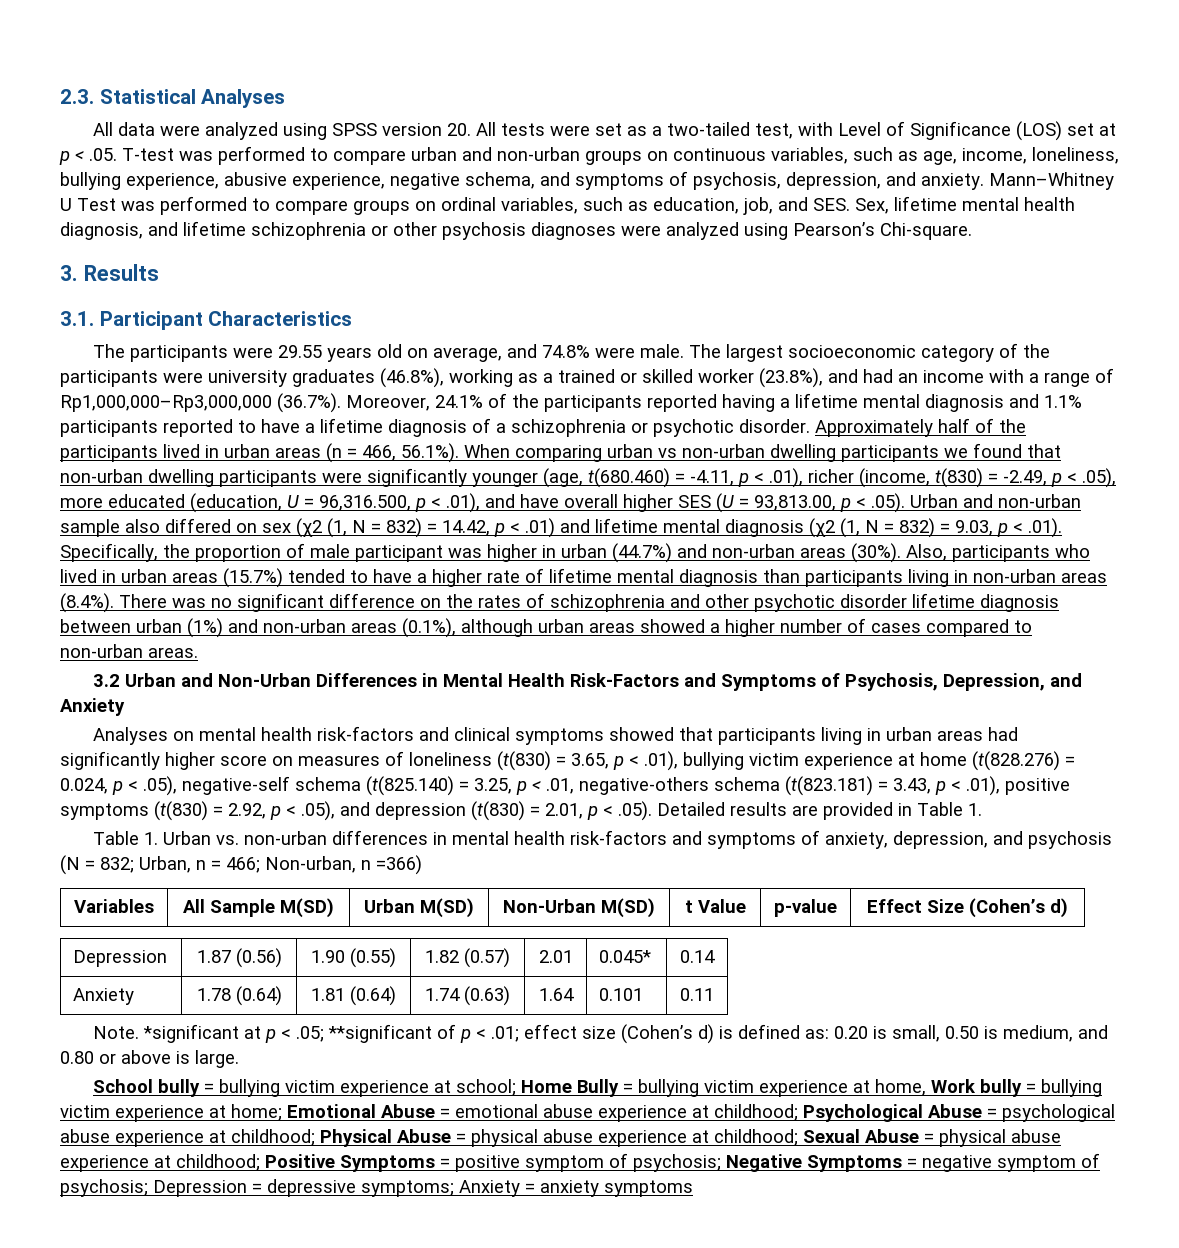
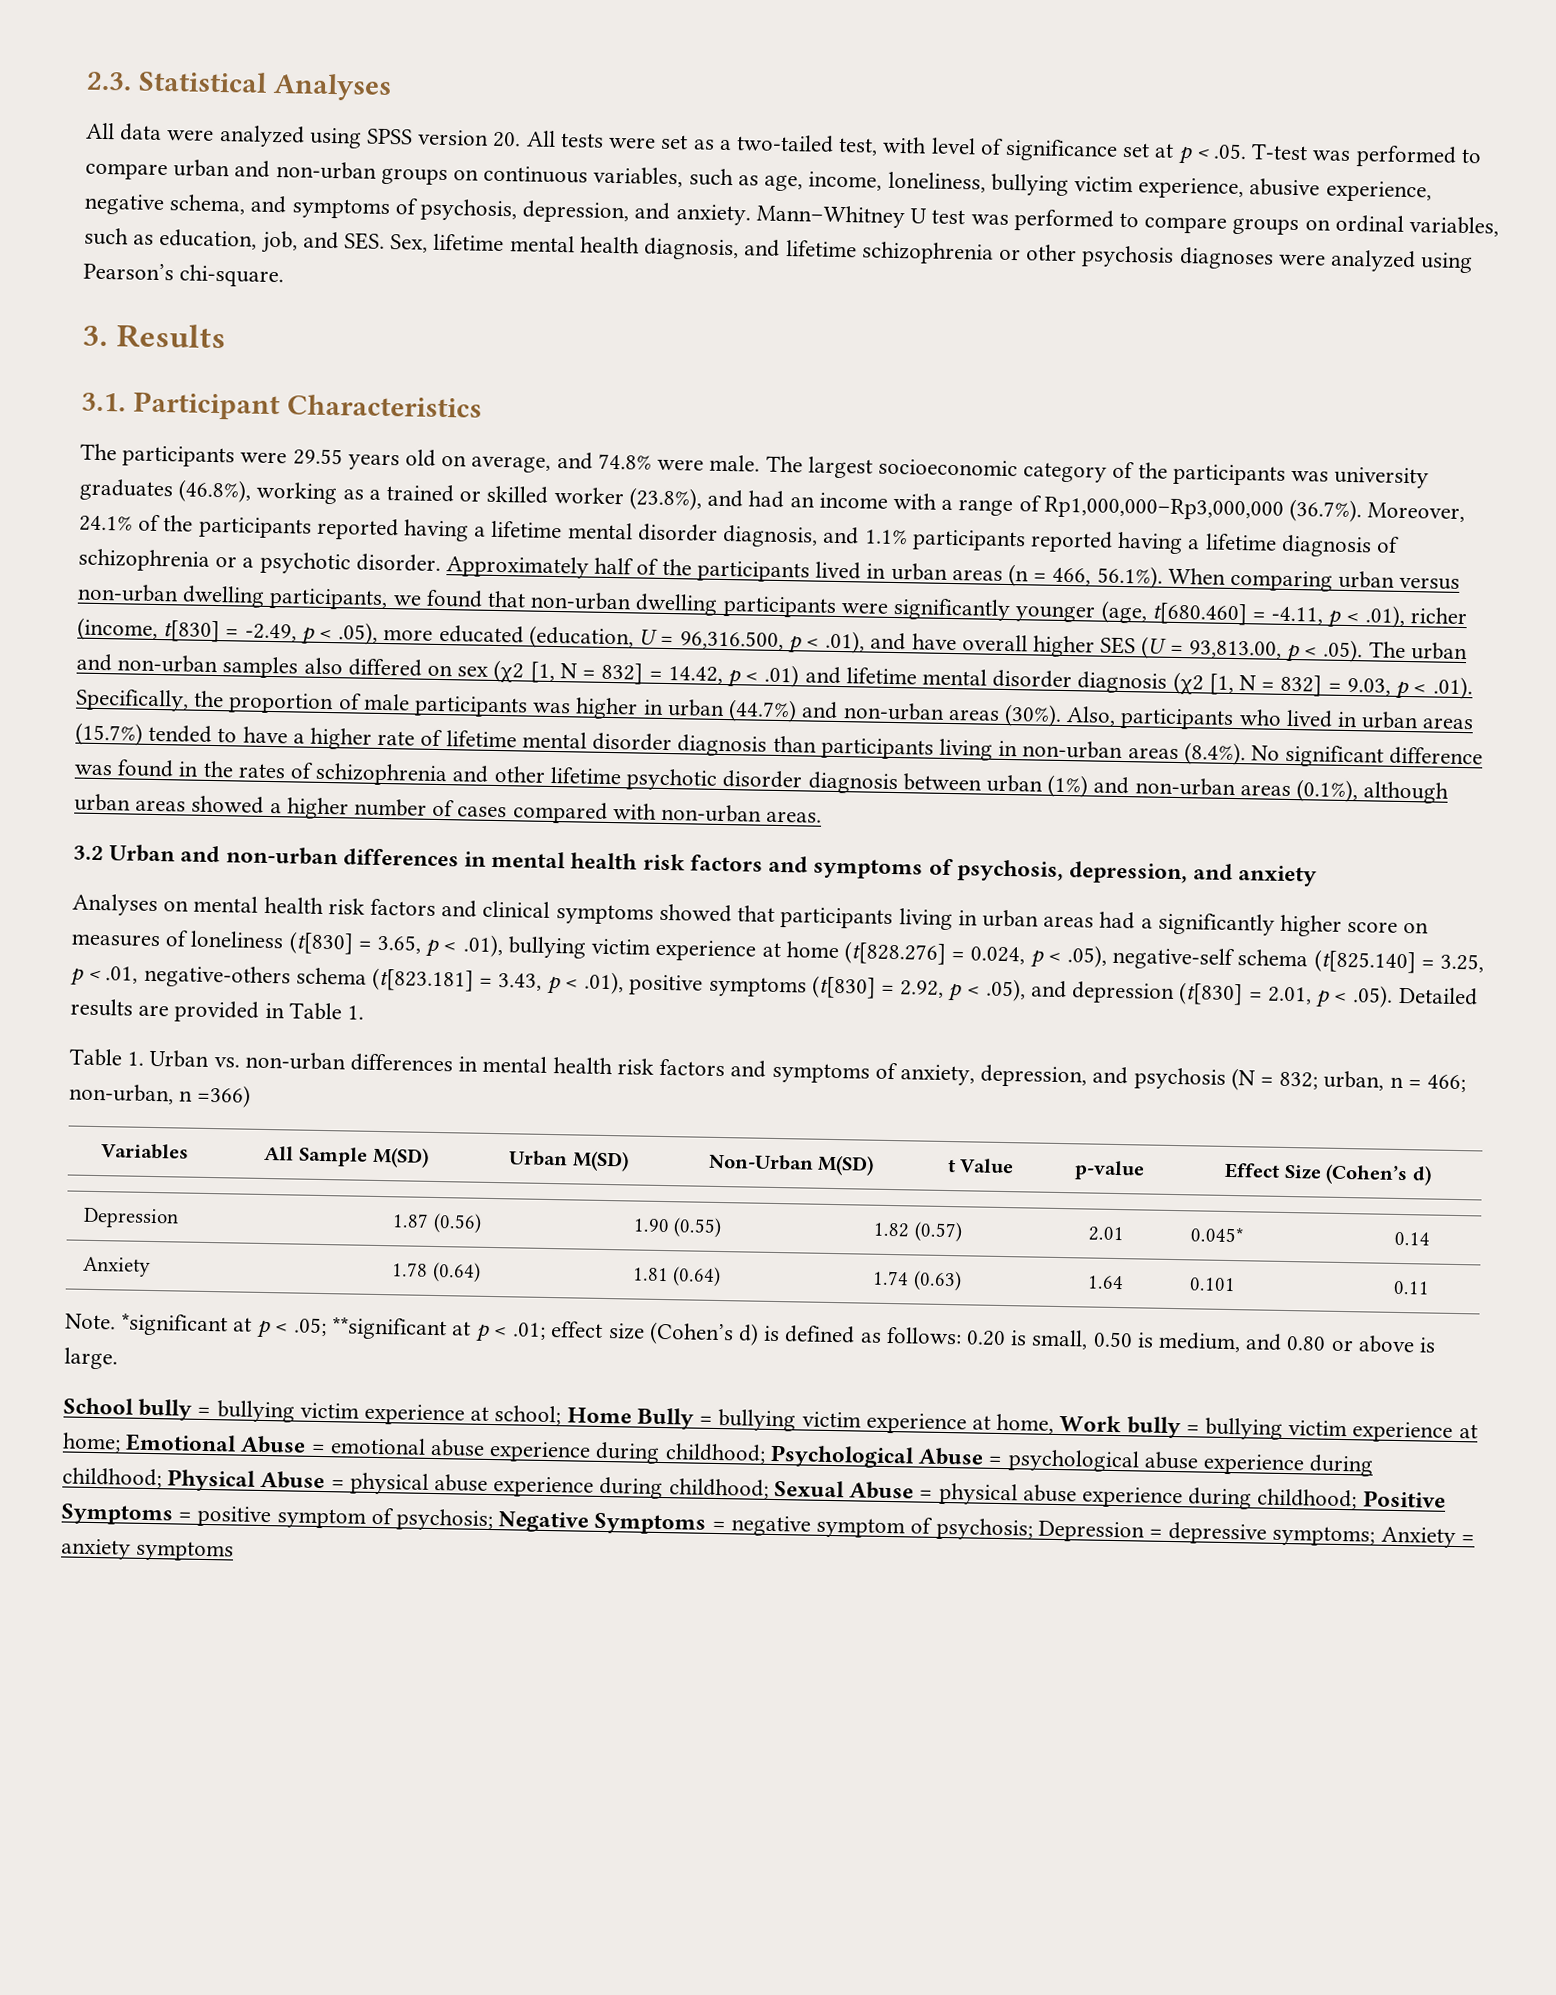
[837,121,1062,141] Level of Significance (LOS) -> [930,137,1118,162] level of significance
(121, 181) none -> [1073,176,1133,193] victim
[77,198,116,211] Test -> [931,209,966,225] test
[880,222,972,240] Chi-square. -> [179,264,285,288] chi-square.
[163,372,203,383] were -> [1290,470,1329,482] was
[925,394,1004,412] diagnosis -> [637,523,819,548] disorder diagnosis,
[238,419,300,433] to have -> [1117,531,1184,555] having
[496,419,648,437] a schizophrenia or -> [78,548,255,572] schizophrenia or a
[658,444,939,462] vs non-urban dwelling participants -> [1399,576,1461,590] [77,583,389,611] versus non-urban dwelling participants,
[588,468,670,488] t(680.460) -> [1151,602,1248,626] t[680.460]
[935,468,983,488] t(830) -> [163,620,221,643] t[830]
[910,494,1081,508] [60,519,120,537] Urban and non-urban sample -> [1368,641,1468,661] [76,653,299,679] The urban and non-urban samples
[327,518,422,538] (1, N = 832) -> [529,661,644,685] [1, N = 832]
(720, 526) none -> [992,669,1073,689] disorder
[840,518,935,538] (1, N = 832) -> [1208,673,1323,697] [1, N = 832]
[355,545,443,562] participant -> [414,695,529,718] participants
(674, 576) none -> [592,732,673,752] disorder
[119,593,441,612] There was no significant difference on -> [1250,744,1484,768] [74,759,200,778] No significant difference was found in
(749, 601) none -> [549,766,622,785] lifetime
[912,593,975,608] lifetime -> (803, 779) none
[1014,620,1032,633] to -> [612,803,657,820] with
[217,673,1082,691] [60,698,125,716] Non-Urban Differences in Mental Health Risk-Factors and Symptoms of Psychosis, Depression, and Anxiety -> [225,846,1318,887] non-urban differences in mental health risk factors and symptoms of psychosis, depression, and anxiety
[316,726,414,741] risk-factors -> [327,898,437,916] risk factors
(1018, 734) none -> [1140,918,1153,929] a
[497,751,551,771] (t(830) -> [288,931,354,955] (t[830]
[972,751,1060,771] (t(828.276) -> [843,941,946,965] (t[828.276]
[366,776,454,796] (t(825.140) -> [1313,949,1416,974] (t[825.140]
[785,776,873,796] (t(823.181) -> [372,967,475,992] (t[823.181]
[154,801,208,821] (t(830) -> [811,975,876,999] (t[830]
[471,801,525,821] (t(830) -> [1178,982,1244,1006] (t[830]
[569,830,667,845] risk-factors -> [616,1058,726,1077] risk factors
[139,856,191,873] Urban, -> [1323,1070,1385,1091] urban,
[265,856,356,873] Non-urban, -> [69,1083,174,1105] non-urban,
[436,1024,456,1039] of -> [451,1321,472,1336] at
[804,1029,829,1039] as: -> [859,1326,962,1345] as follows:
[692,1105,709,1118] at -> [595,1441,661,1464] during
[209,1130,226,1143] at -> [1309,1454,1375,1477] during
[692,1130,709,1143] at -> [599,1476,664,1500] during
[154,1155,171,1168] at -> [1188,1487,1253,1510] during

